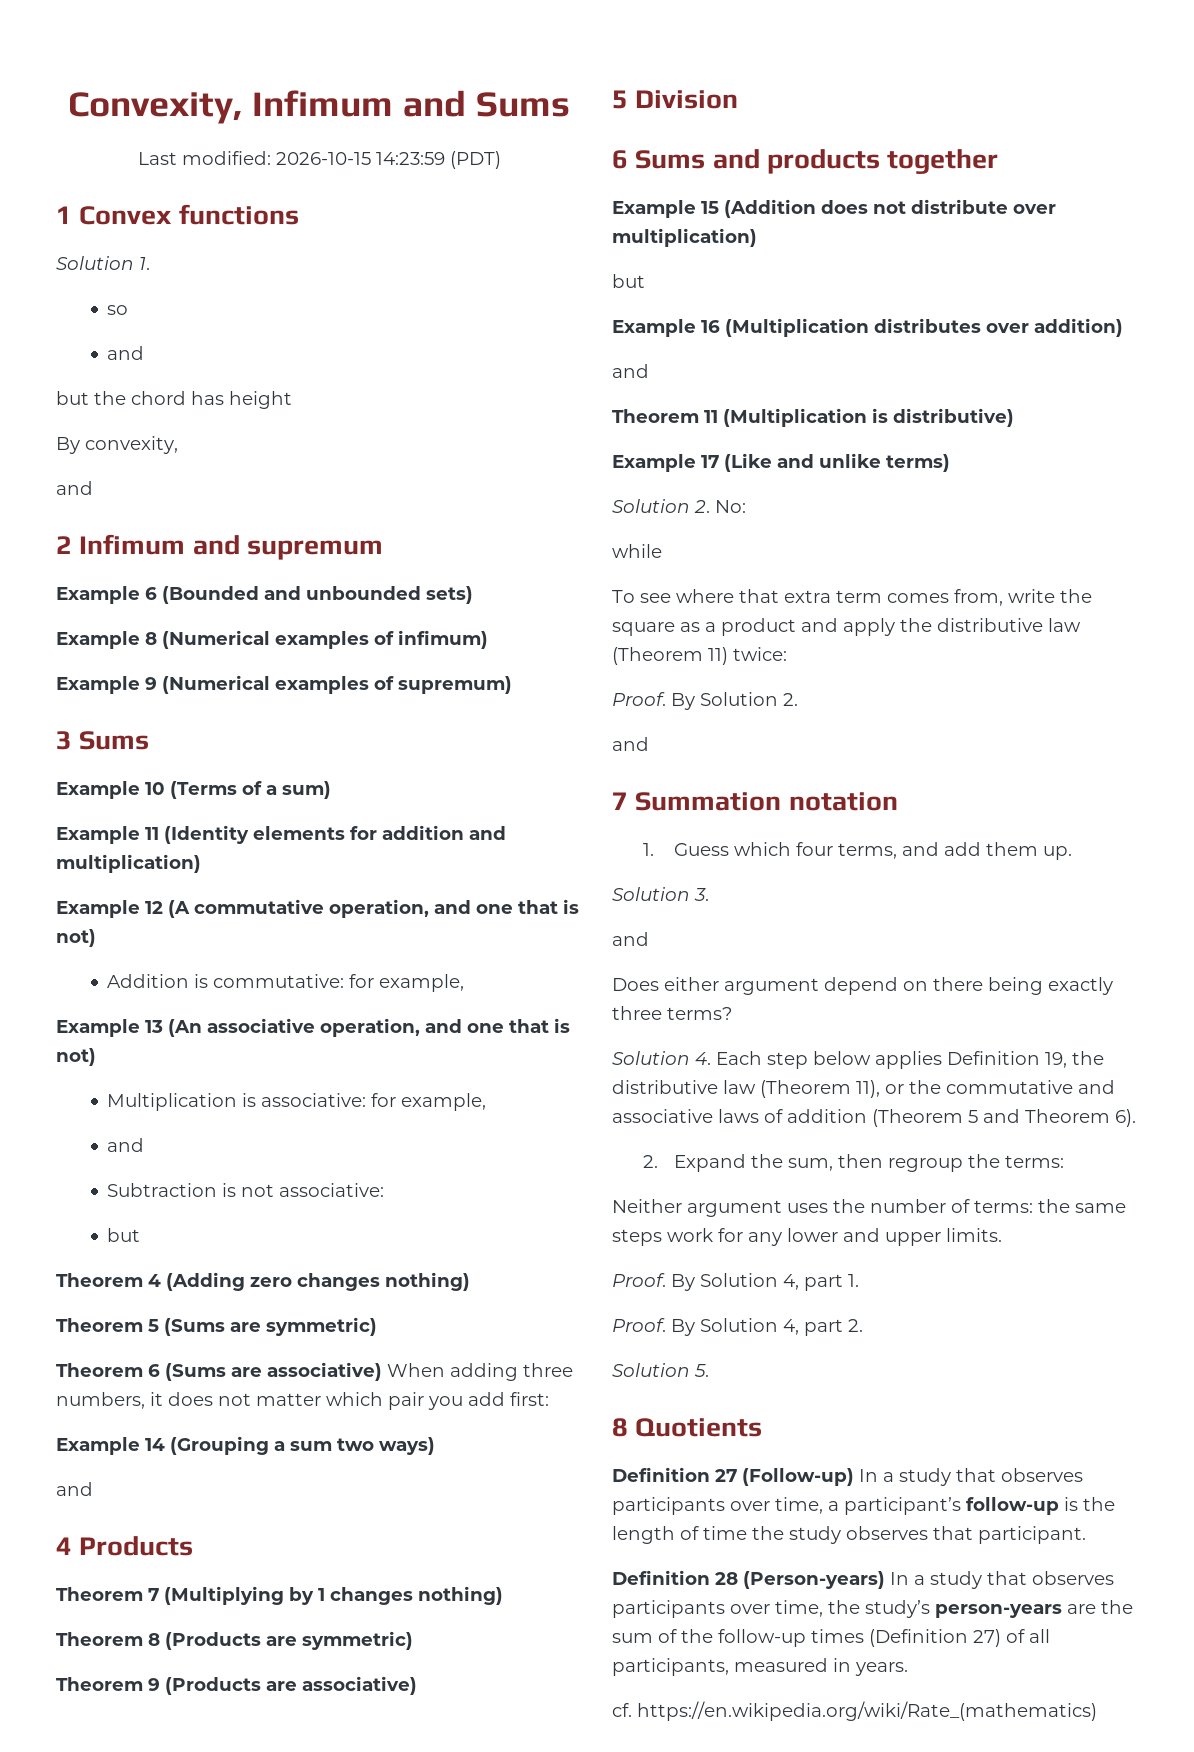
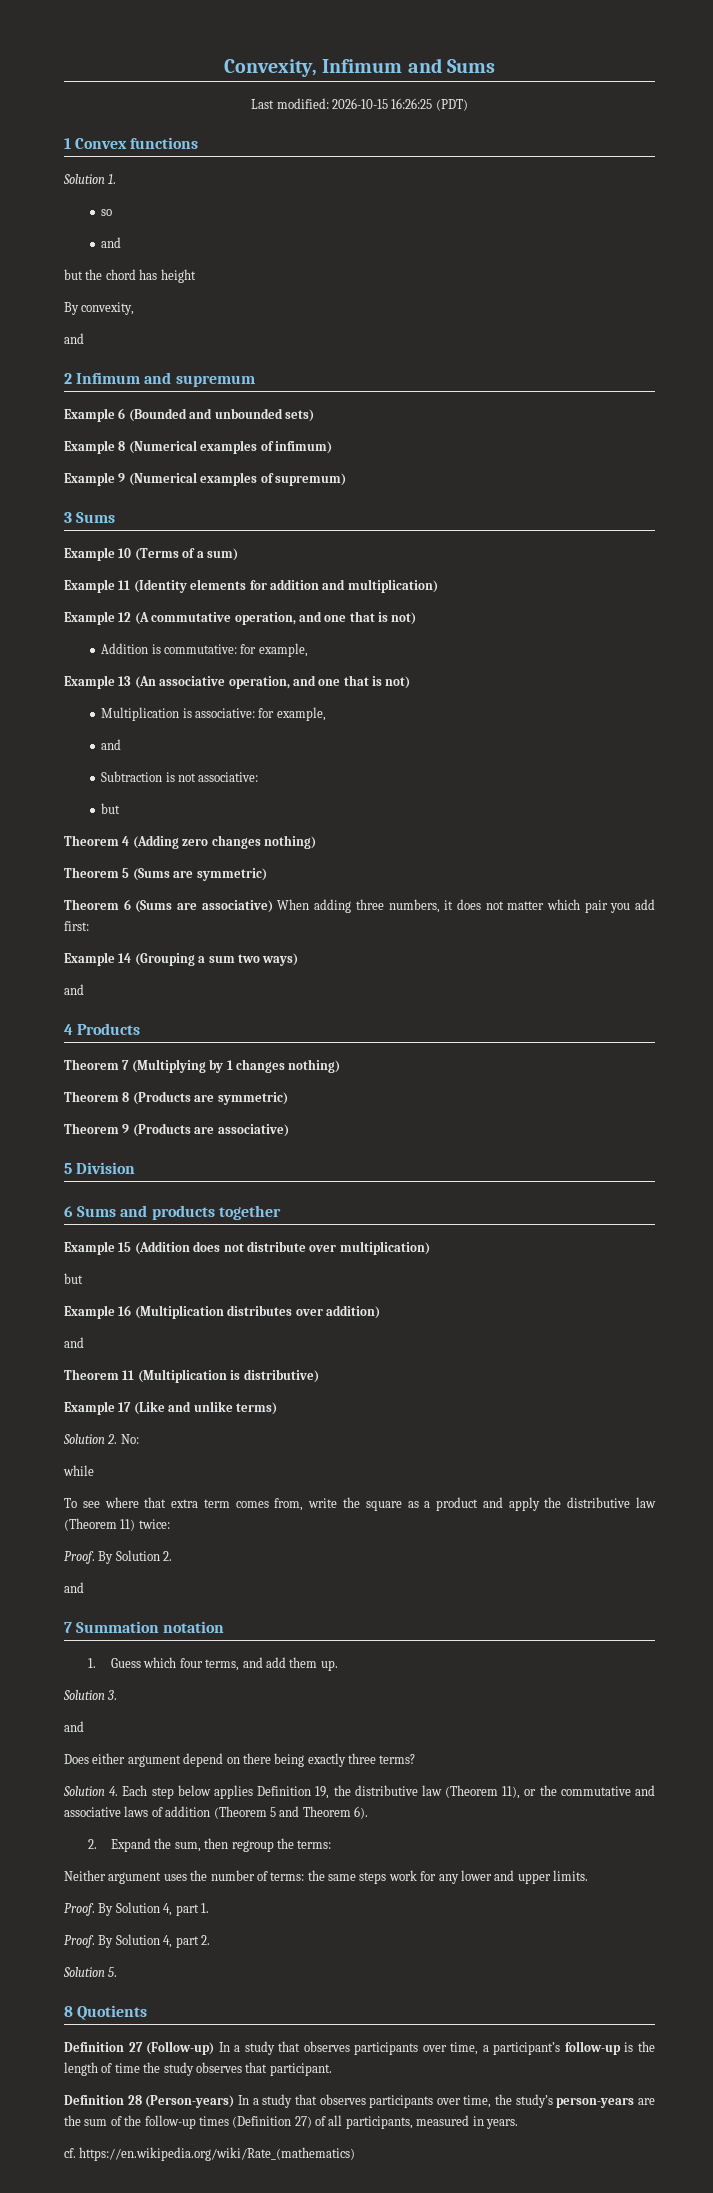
[375,152,445,165] 14:23:59 -> [391,98,433,109] 16:26:25

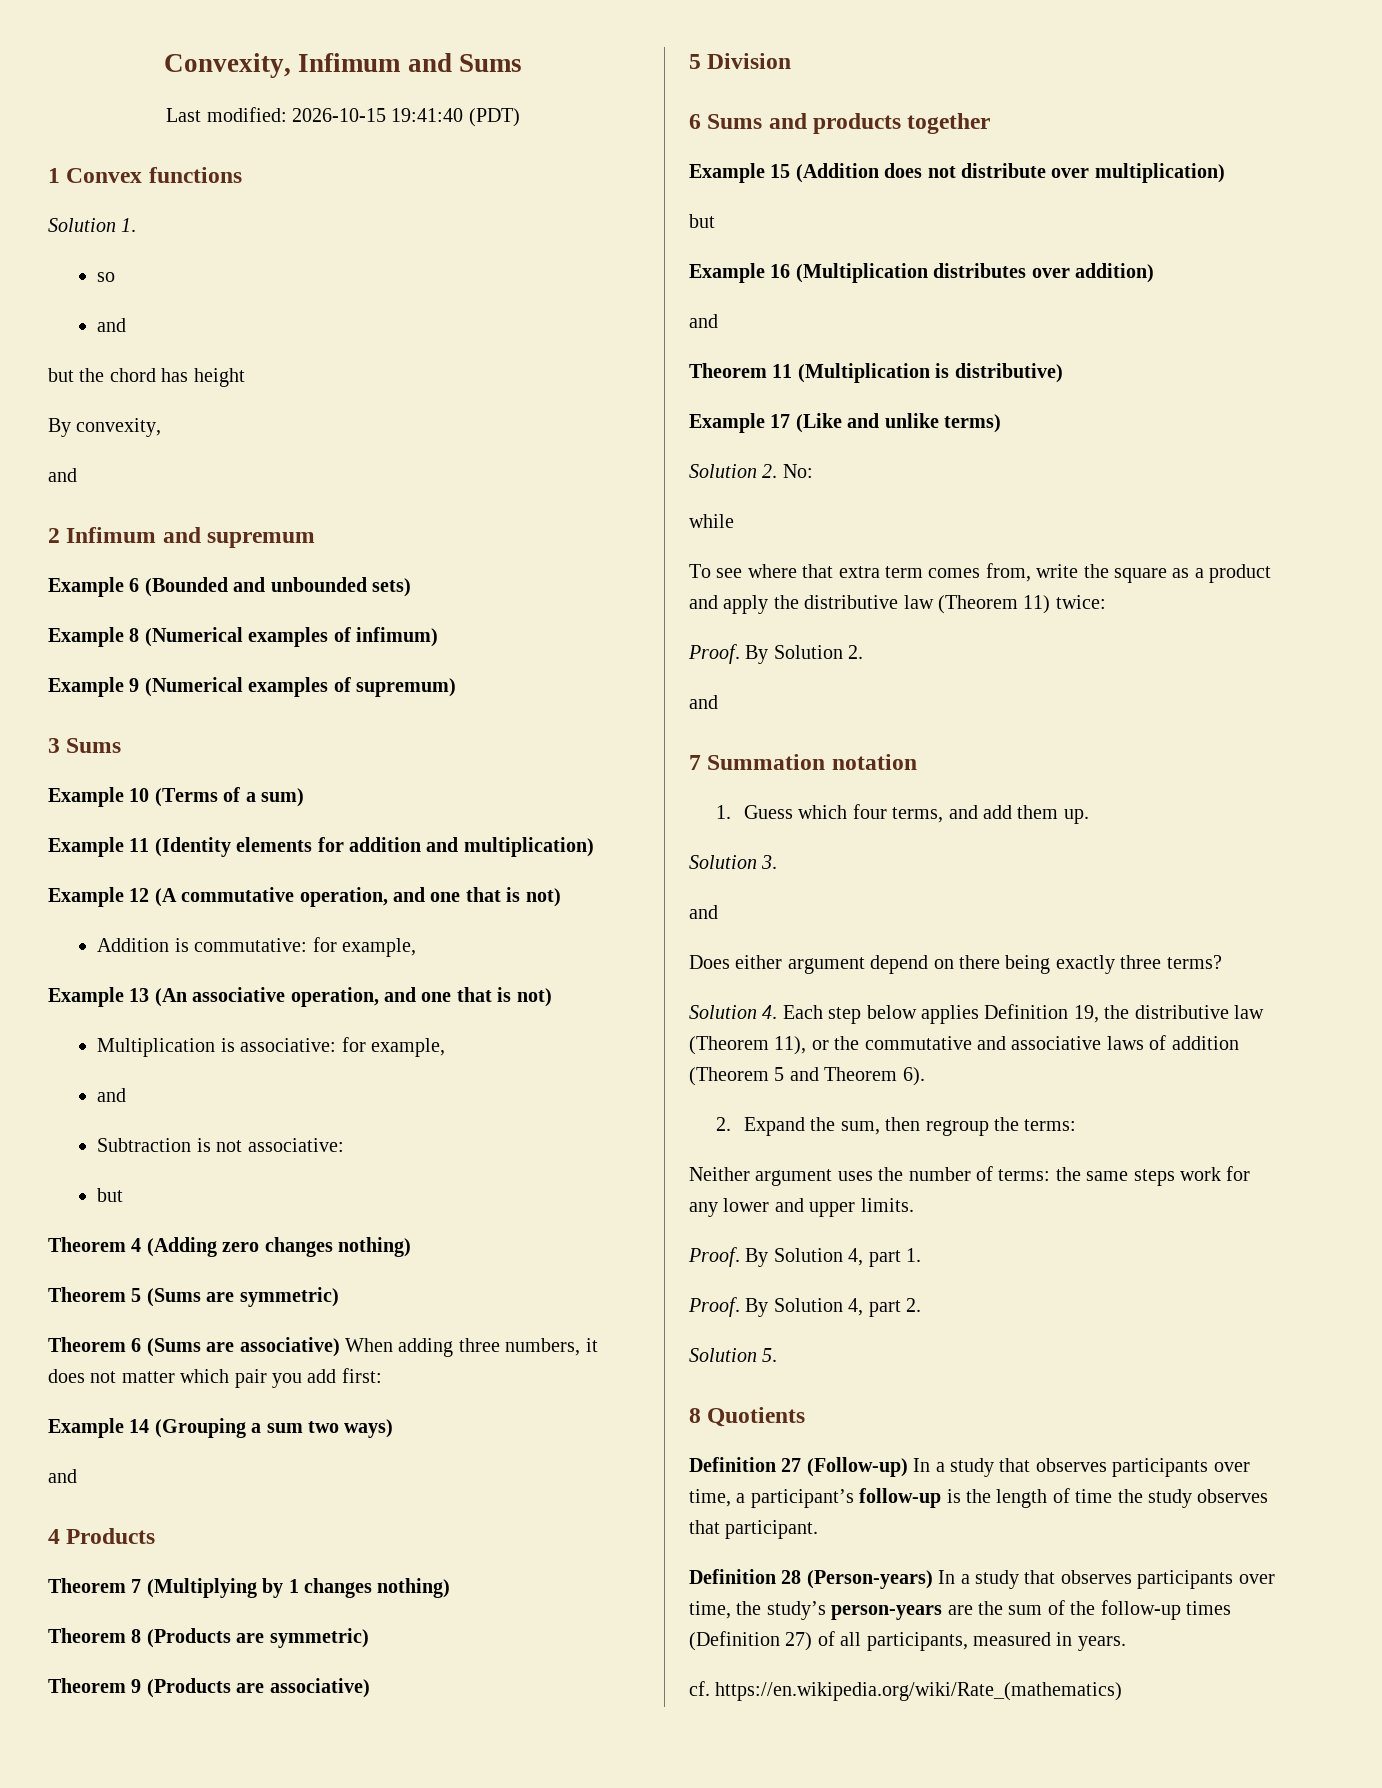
[391,98,433,109] 16:26:25 -> [391,108,464,122] 19:41:40

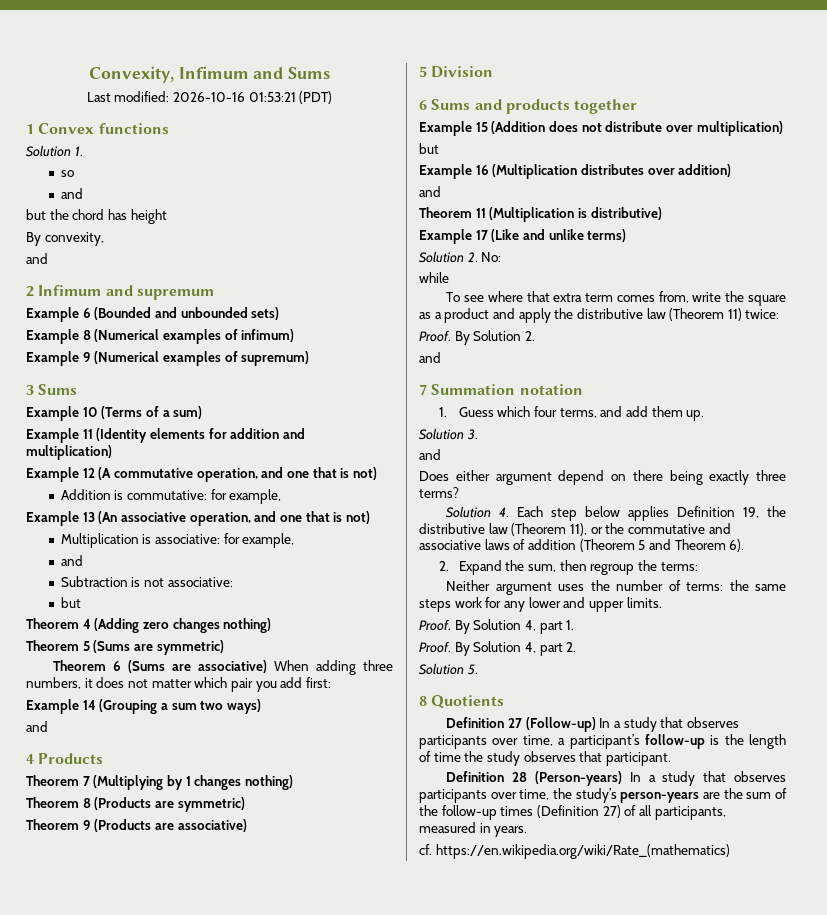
[292,108,464,122] 2026-10-15 19:41:40 -> [173,92,296,102] 2026-10-16 01:53:21

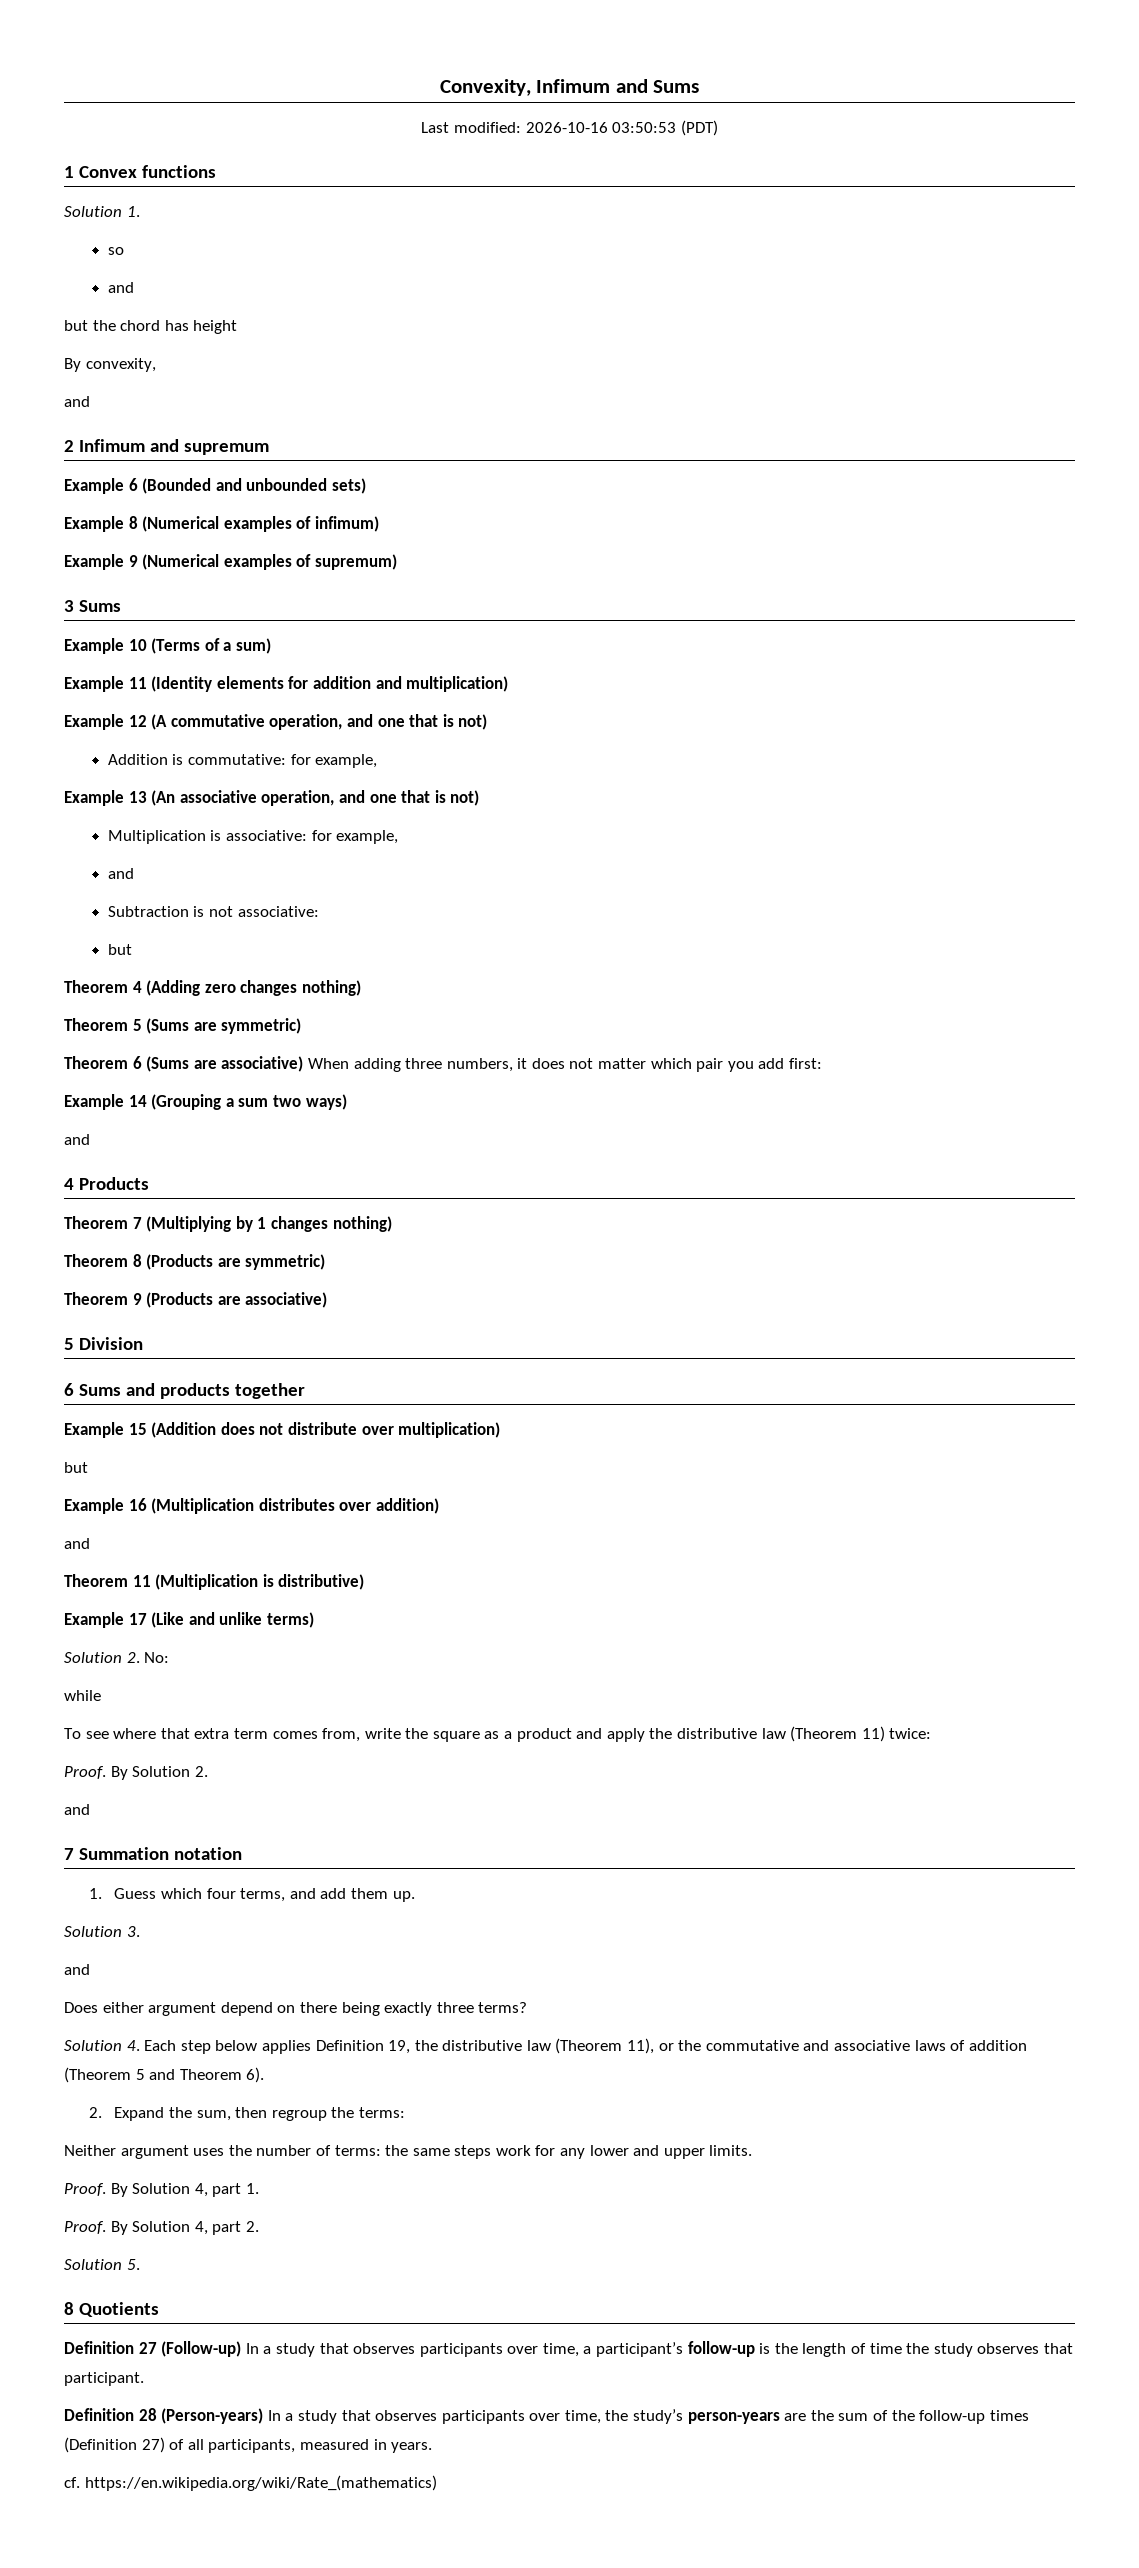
[248,92,296,102] 01:53:21 -> [612,122,677,133] 03:50:53

